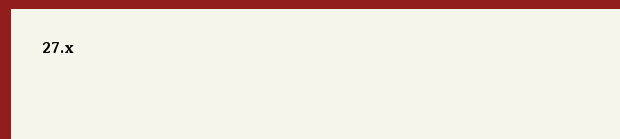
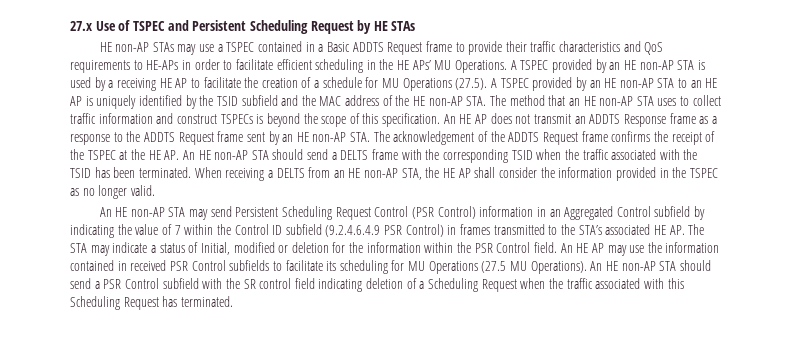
(74, 47) none -> [95,20,416,34] [99,41,664,55] [70,59,705,73] [70,77,718,91] [70,95,721,109] [70,113,717,127] [70,131,716,145] [70,149,698,163] [70,167,718,181] [70,185,155,199] [99,206,706,220] [70,224,705,238] [70,242,720,256] [70,260,711,274] [70,278,684,292] [70,296,233,310] Use of TSPEC and Persistent Scheduling Request by HE STAs // HE non-AP STAs may use a TSPEC contained in a Basic ADDTS Request frame to provide their traffic characteristics and QoS requirements to HE-APs in order to facilitate efficient scheduling in the HE APs’ MU Operations. A TSPEC provided by an HE non-AP STA is used by a receiving HE AP to facilitate the creation of a schedule for MU Operations (27.5). A TSPEC provided by an HE non-AP STA to an HE AP is uniquely identified by the TSID subfield and the MAC address of the HE non-AP STA. The method that an HE non-AP STA uses to collect traffic information and construct TSPECs is beyond the scope of this specification. An HE AP does not transmit an ADDTS Response frame as a response to the ADDTS Request frame sent by an HE non-AP STA. The acknowledgement of the ADDTS Request frame confirms the receipt of the TSPEC at the HE AP. An HE non-AP STA should send a DELTS frame with the corresponding TSID when the traffic associated with the TSID has been terminated. When receiving a DELTS from an HE non-AP STA, the HE AP shall consider the information provided in the TSPEC as no longer valid. // An HE non-AP STA may send Persistent Scheduling Request Control (PSR Control) information in an Aggregated Control subfield by indicating the value of 7 within the Control ID subfield (9.2.4.6.4.9 PSR Control) in frames transmitted to the STA’s associated HE AP. The STA may indicate a status of Initial, modified or deletion for the information within the PSR Control field. An HE AP may use the information contained in received PSR Control subfields to facilitate its scheduling for MU Operations (27.5 MU Operations). An HE non-AP STA should send a PSR Control subfield with the SR control field indicating deletion of a Scheduling Request when the traffic associated with this Scheduling Request has terminated.

